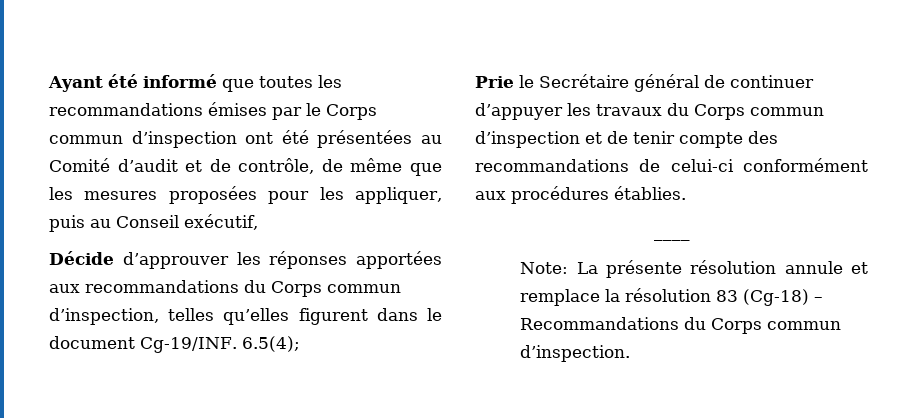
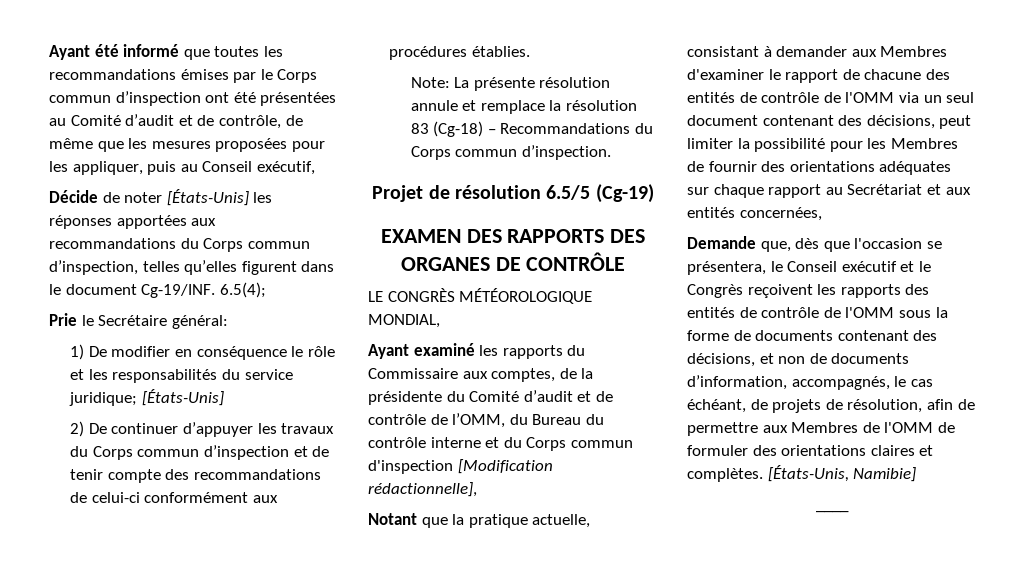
[122,252,229,269] d’approuver -> [102,189,249,206] de noter [États-Unis]
[634,74,725,92] général de -> [171,315,228,329] [70,344,335,360] [70,369,293,383] [69,389,224,406] [70,421,107,437] général: // 1) De modifier en conséquence le rôle et les responsabilités du service juridique; [États-Unis] // 2) De
[653,237,690,241] // ____ -> (530, 51) none
(631, 353) none -> [372,184,654,203] [380,229,646,243] [400,252,626,271] [368,288,593,304] [368,314,440,328] [368,343,586,359] [368,368,594,382] [368,390,613,405] [368,413,604,428] [368,437,633,451] [368,459,553,474] [368,482,477,497] [368,513,591,528] [687,46,948,57] [687,69,950,83] [687,92,975,103] [687,115,972,129] [687,138,958,152] [687,161,952,175] [687,184,971,198] [687,207,822,221] [687,236,942,252] [687,261,931,275] [687,284,930,298] [687,307,948,318] [687,330,938,341] [687,353,910,367] [687,375,933,390] [687,399,975,413] [687,422,955,436] [687,445,934,456] [687,465,917,482] [816,510,849,513] // Projet de résolution 6.5/5 (Cg-19) // EXAMEN DES RAPPORTS DES ORGANES DE CONTRÔLE // LE CONGRÈS MÉTÉOROLOGIQUE MONDIAL, // Ayant examiné les rapports du Commissaire aux comptes, de la présidente du Comité d’audit et de contrôle de l’OMM, du Bureau du contrôle interne et du Corps commun d'inspection [Modification rédactionnelle], // Notant que la pratique actuelle, consistant à demander aux Membres d'examiner le rapport de chacune des entités de contrôle de l'OMM via un seul document contenant des décisions, peut limiter la possibilité pour les Membres de fournir des orientations adéquates sur chaque rapport au Secrétariat et aux entités concernées, // Demande que, dès que l'occasion se présentera, le Conseil exécutif et le Congrès reçoivent les rapports des entités de contrôle de l'OMM sous la forme de documents contenant des décisions, et non de documents d’information, accompagnés, le cas échéant, de projets de résolution, afin de permettre aux Membres de l'OMM de formuler des orientations claires et complètes. [États-Unis, Namibie] // ____

